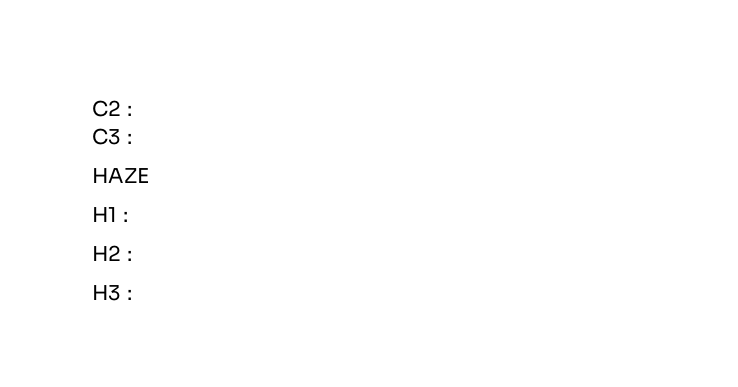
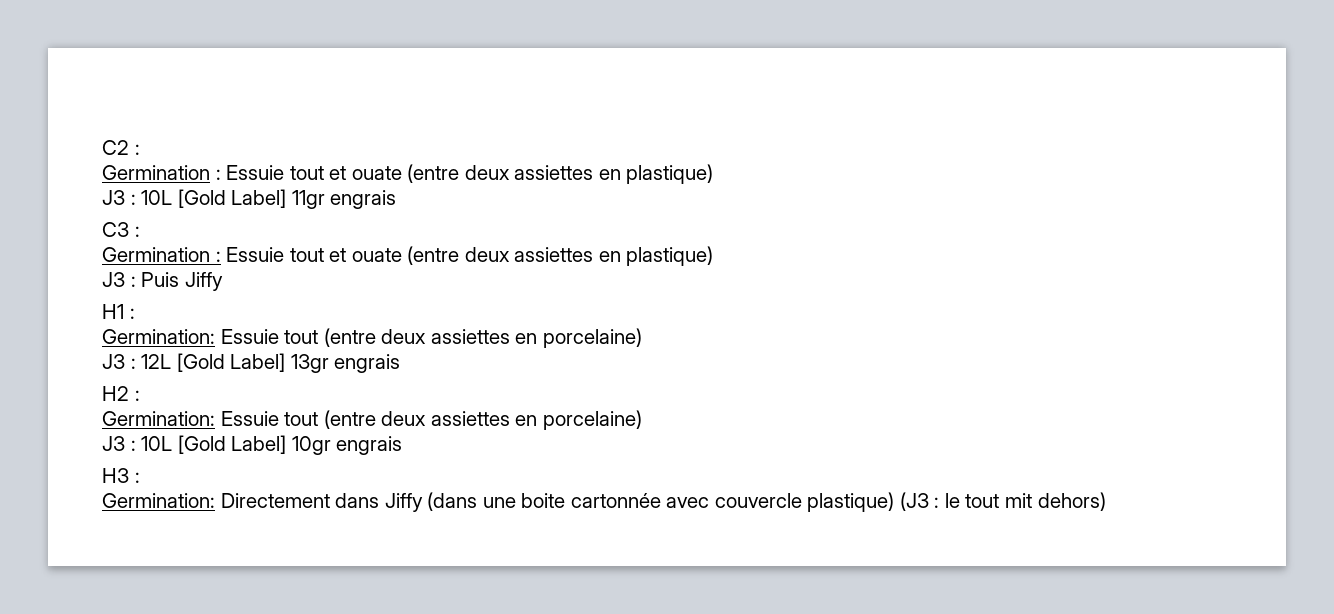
[92,128,132,145] [92,168,149,183] [92,207,128,222] [92,245,132,261] [92,285,132,301] C3 : // HAZE // H1 : // H2 : // H3 : -> [102,164,714,184] [102,189,397,209] [102,222,140,237] [102,246,714,266] [102,272,223,291] [102,304,135,319] [102,328,642,348] [102,353,401,373] [102,386,140,401] [102,410,642,430] [102,435,403,455] [102,468,140,483] [102,492,1106,512] Germination : Essuie tout et ouate (entre deux assiettes en plastique) // J3 : 10L [Gold Label] 11gr engrais // C3 : // Germination : Essuie tout et ouate (entre deux assiettes en plastique) // J3 : Puis Jiffy // H1 : // Germination: Essuie tout (entre deux assiettes en porcelaine) // J3 : 12L [Gold Label] 13gr engrais // H2 : // Germination: Essuie tout (entre deux assiettes en porcelaine) // J3 : 10L [Gold Label] 10gr engrais // H3 : // Germination: Directement dans Jiffy (dans une boite cartonnée avec couvercle plastique) (J3 : le tout mit dehors)

